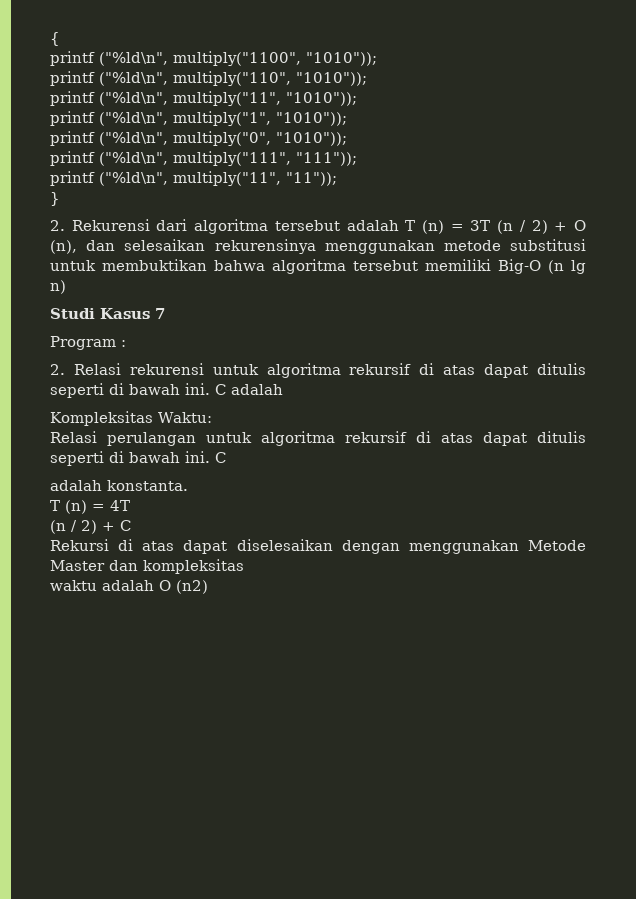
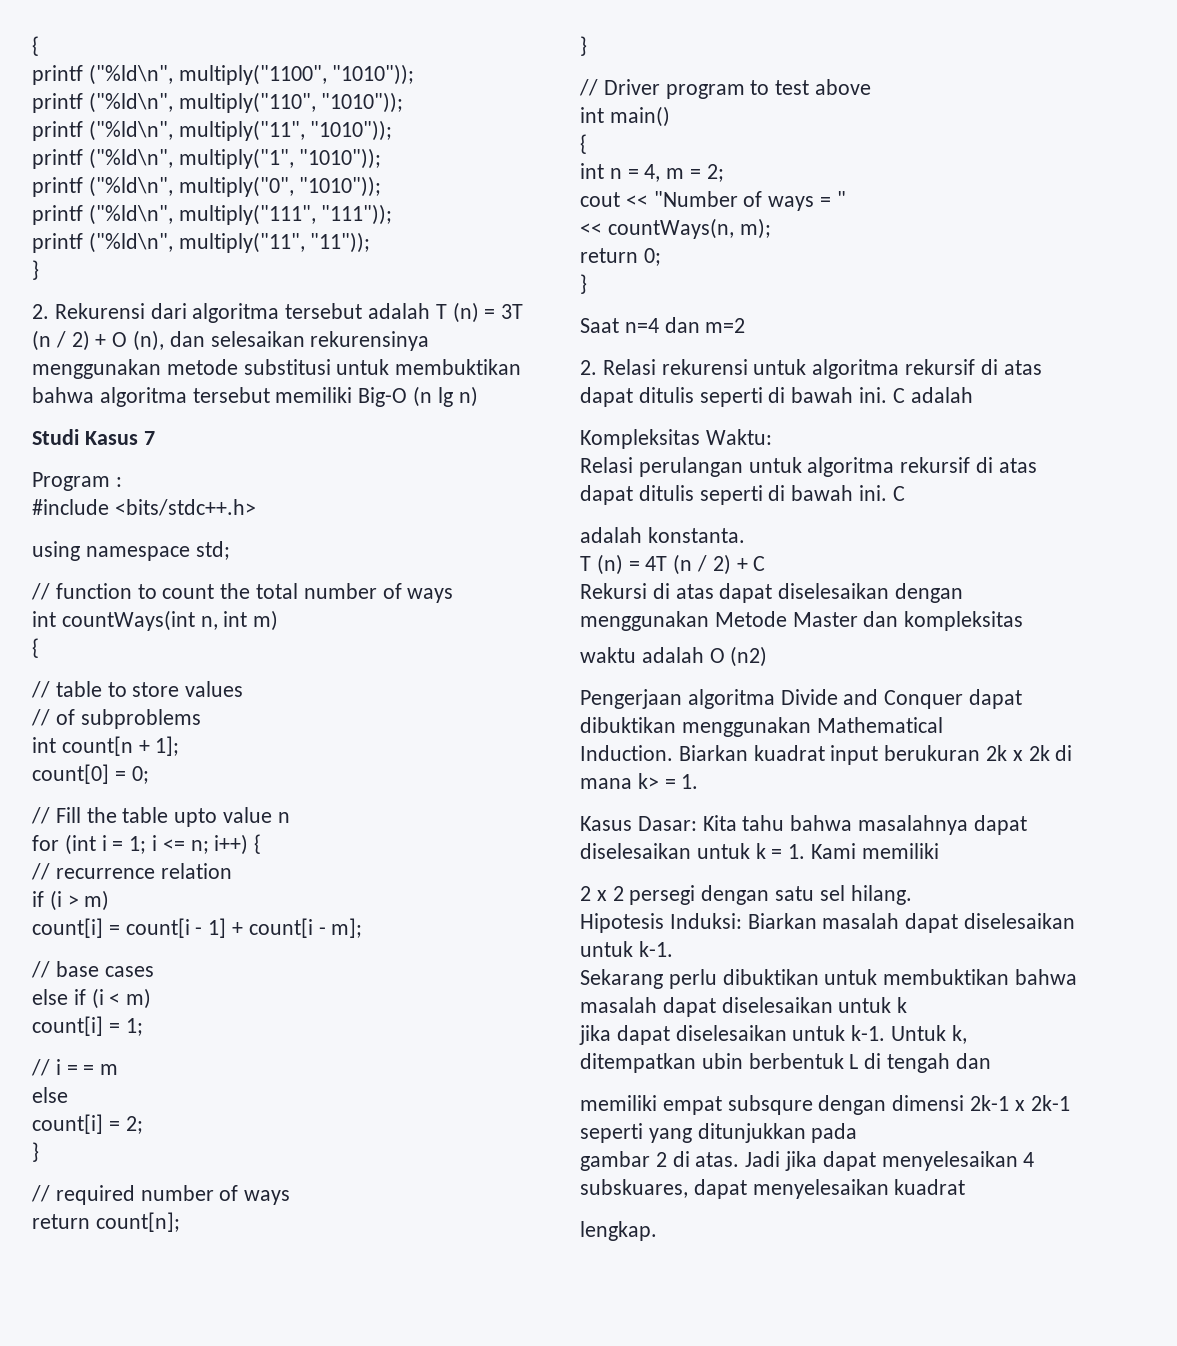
(126, 343) none -> [32,499,256,516] [32,541,230,561] [31,583,454,603] [32,610,279,631] [32,638,39,658] [31,681,244,698] [31,709,201,729] [32,736,180,756] [32,764,149,784] [31,807,290,827] [32,834,262,855] [31,863,232,880] [32,890,110,911] [32,918,363,938] [31,961,154,978] [32,988,152,1009] [32,1016,143,1036] [31,1059,119,1076] [32,1087,68,1103] [32,1114,143,1134] [32,1142,39,1162] [31,1185,291,1205] [32,1212,180,1232] [580,36,587,56] [579,79,872,99] [580,106,670,127] [580,134,587,154] [580,163,724,182] [580,191,846,211] [580,218,771,239] [580,248,661,266] [580,274,587,294] [580,317,746,333] // #include <bits/stdc++.h> // using namespace std; // // function to count the total number of ways // int countWays(int n, int m) // { // // table to store values // // of subproblems // int count[n + 1]; // count[0] = 0; // // Fill the table upto value n // for (int i = 1; i <= n; i++) { // // recurrence relation // if (i > m) // count[i] = count[i - 1] + count[i - m]; // // base cases // else if (i < m) // count[i] = 1; // // i = = m // else // count[i] = 2; // } // // required number of ways // return count[n]; // } // // Driver program to test above // int main() // { // int n = 4, m = 2; // cout << "Number of ways = " // << countWays(n, m); // return 0; // } // Saat n=4 dan m=2
(130, 505) // -> (668, 563) none
(208, 587) none -> [580,689,1023,709] [580,717,943,737] [580,745,1073,765] [580,773,699,789] [580,815,1027,835] [580,843,939,859] [580,885,912,905] [580,913,1076,933] [580,941,673,957] [580,969,1078,989] [580,997,908,1017] [579,1025,967,1045] [580,1053,991,1073] [580,1095,1070,1115] [580,1123,858,1143] [580,1151,1035,1171] [580,1179,966,1199] [580,1221,657,1241] // Pengerjaan algoritma Divide and Conquer dapat dibuktikan menggunakan Mathematical // Induction. Biarkan kuadrat input berukuran 2k x 2k di mana k> = 1. // Kasus Dasar: Kita tahu bahwa masalahnya dapat diselesaikan untuk k = 1. Kami memiliki // 2 x 2 persegi dengan satu sel hilang. // Hipotesis Induksi: Biarkan masalah dapat diselesaikan untuk k-1. // Sekarang perlu dibuktikan untuk membuktikan bahwa masalah dapat diselesaikan untuk k // jika dapat diselesaikan untuk k-1. Untuk k, ditempatkan ubin berbentuk L di tengah dan // memiliki empat subsqure dengan dimensi 2k-1 x 2k-1 seperti yang ditunjukkan pada // gambar 2 di atas. Jadi jika dapat menyelesaikan 4 subskuares, dapat menyelesaikan kuadrat // lengkap.

